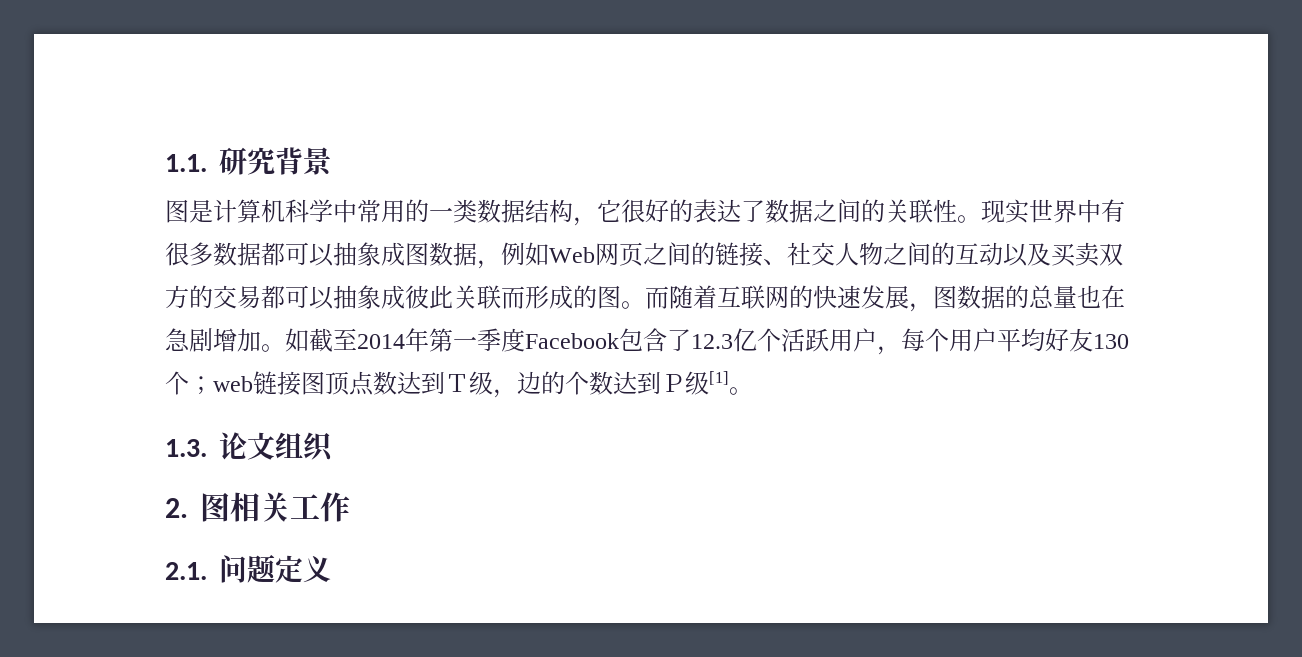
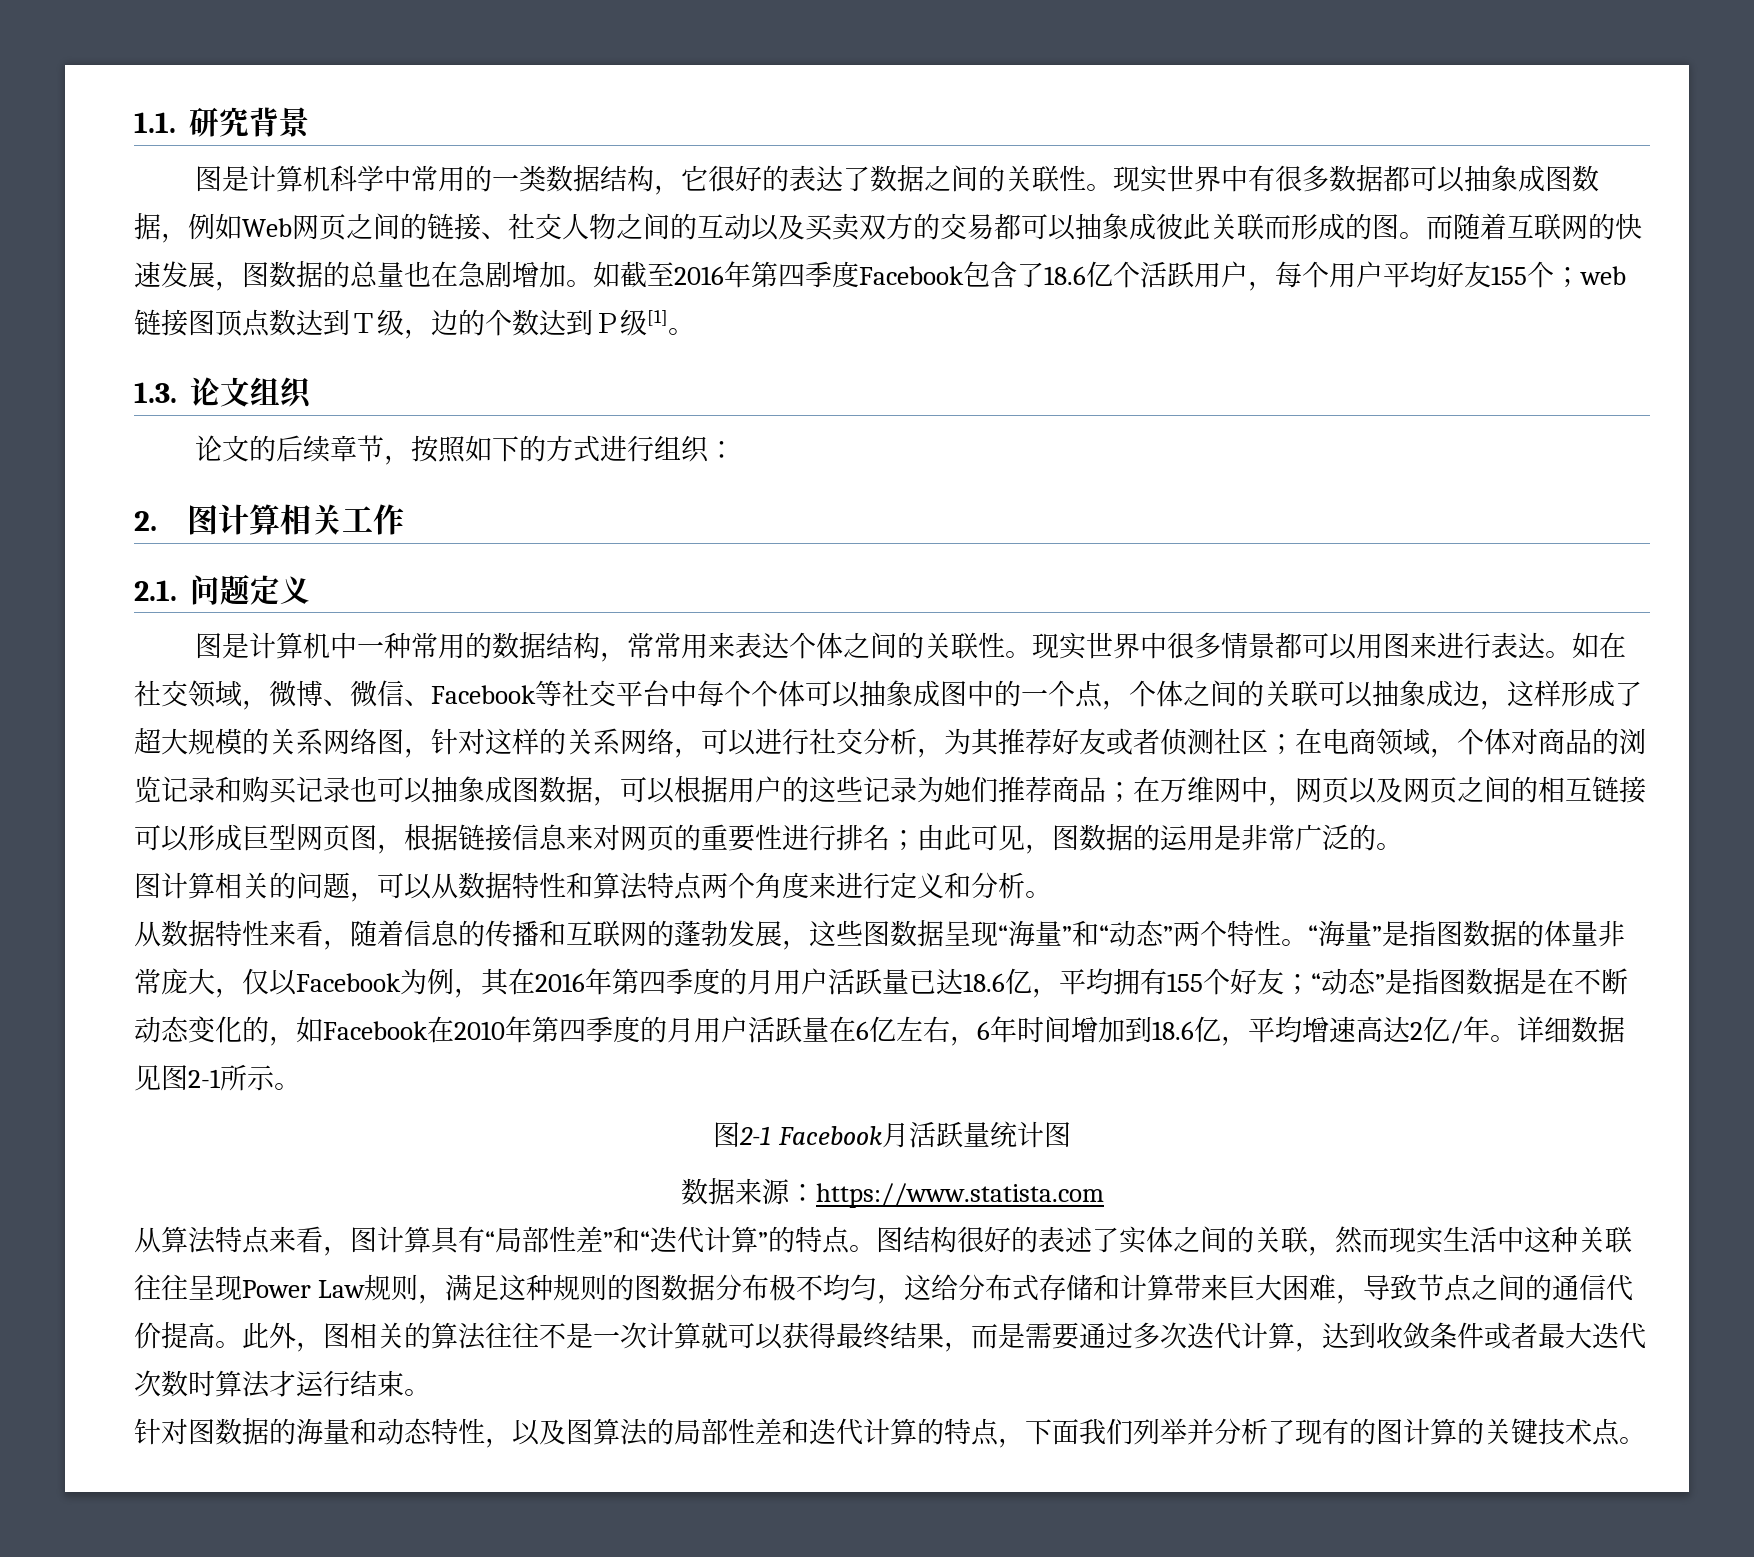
[357,328,477,352] 2014年第一 -> [674,261,805,288] 2016年第四
[691,334,733,349] 12.3 -> [1044,266,1086,285] 18.6
[1093,334,1129,349] 130 -> [1491,266,1527,285] 155
(334, 447) none -> [194,435,735,465] // 论文的后续章节，按照如下的方式进行组织：
(231, 507) none -> [217,504,280,535] 计算
(331, 569) none -> [194,632,1626,662] [134,680,1642,710] [134,728,1646,758] [134,776,1646,806] [134,824,1403,854] [134,872,1052,902] [134,920,1625,950] [134,968,1628,998] [134,1016,1625,1046] [134,1064,301,1091] [713,1121,1071,1148] [680,1178,1104,1208] [134,1226,1632,1256] [134,1274,1634,1304] [134,1322,1646,1352] [134,1370,431,1398] [134,1418,1646,1448] // 图是计算机中一种常用的数据结构，常常用来表达个体之间的关联性。现实世界中很多情景都可以用图来进行表达。如在社交领域，微博、微信、Facebook等社交平台中每个个体可以抽象成图中的一个点，个体之间的关联可以抽象成边，这样形成了超大规模的关系网络图，针对这样的关系网络，可以进行社交分析，为其推荐好友或者侦测社区；在电商领域，个体对商品的浏览记录和购买记录也可以抽象成图数据，可以根据用户的这些记录为她们推荐商品；在万维网中，网页以及网页之间的相互链接可以形成巨型网页图，根据链接信息来对网页的重要性进行排名；由此可见，图数据的运用是非常广泛的。 // 图计算相关的问题，可以从数据特性和算法特点两个角度来进行定义和分析。 // 从数据特性来看，随着信息的传播和互联网的蓬勃发展，这些图数据呈现“海量”和“动态”两个特性。“海量”是指图数据的体量非常庞大，仅以Facebook为例，其在2016年第四季度的月用户活跃量已达18.6亿，平均拥有155个好友；“动态”是指图数据是在不断动态变化的，如Facebook在2010年第四季度的月用户活跃量在6亿左右，6年时间增加到18.6亿，平均增速高达2亿/年。详细数据见图2-1所示。 // 图2-1 Facebook月活跃量统计图 // 数据来源：https://www.statista.com // 从算法特点来看，图计算具有“局部性差”和“迭代计算”的特点。图结构很好的表述了实体之间的关联，然而现实生活中这种关联往往呈现Power Law规则，满足这种规则的图数据分布极不均匀，这给分布式存储和计算带来巨大困难，导致节点之间的通信代价提高。此外，图相关的算法往往不是一次计算就可以获得最终结果，而是需要通过多次迭代计算，达到收敛条件或者最大迭代次数时算法才运行结束。 // 针对图数据的海量和动态特性，以及图算法的局部性差和迭代计算的特点，下面我们列举并分析了现有的图计算的关键技术点。

